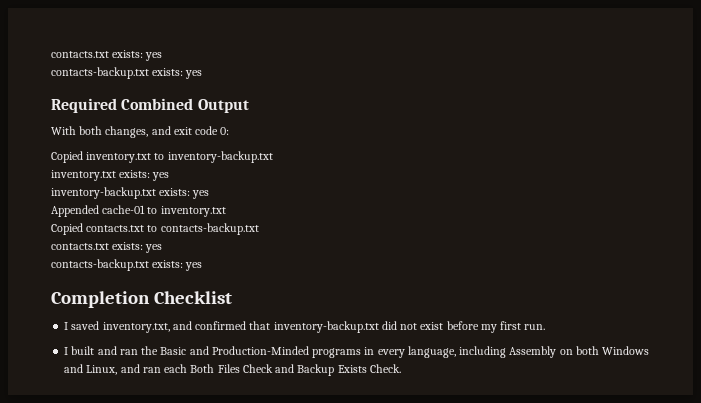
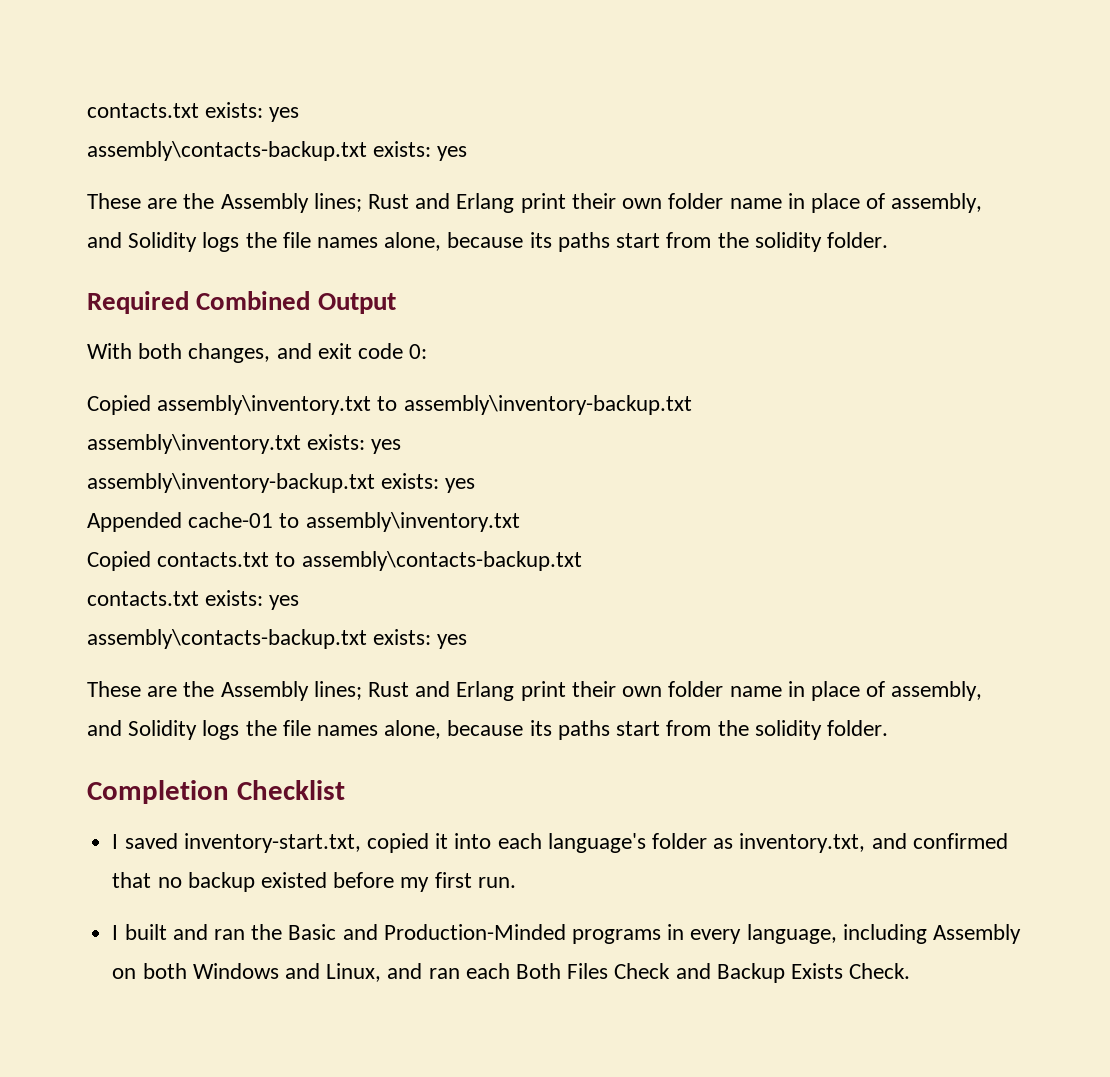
[51,50,163,61] [51,67,203,79] contacts.txt exists: yes // contacts-backup.txt exists: yes -> [87,102,300,122] [87,141,468,161] [87,193,983,213] [87,232,888,252] contacts.txt exists: yes // assembly\contacts-backup.txt exists: yes // These are the Assembly lines; Rust and Erlang print their own folder name in place of assembly, and Solidity logs the file names alone, because its paths start from the solidity folder.
[86,151,273,163] [51,170,170,181] [51,187,156,199] inventory.txt to inventory-backup.txt // inventory.txt exists: yes // inventory-backup.txt -> [157,395,692,415] [87,434,402,454] [87,473,375,493] assembly\inventory.txt to assembly\inventory-backup.txt // assembly\inventory.txt exists: yes // assembly\inventory-backup.txt
[160,206,226,217] inventory.txt -> [305,512,520,532] assembly\inventory.txt
[160,223,259,235] [51,242,163,253] [51,259,203,271] [51,291,232,308] [64,321,444,333] contacts-backup.txt // contacts.txt exists: yes // contacts-backup.txt exists: yes // Completion Checklist // I saved inventory.txt, and confirmed that inventory-backup.txt did not exist -> [301,551,582,571] [87,590,300,610] [87,629,468,649] [87,681,983,701] [87,720,888,740] [87,780,345,804] [112,833,1008,853] [112,872,327,892] assembly\contacts-backup.txt // contacts.txt exists: yes // assembly\contacts-backup.txt exists: yes // These are the Assembly lines; Rust and Erlang print their own folder name in place of assembly, and Solidity logs the file names alone, because its paths start from the solidity folder. // Completion Checklist // I saved inventory-start.txt, copied it into each language's folder as inventory.txt, and confirmed that no backup existed

